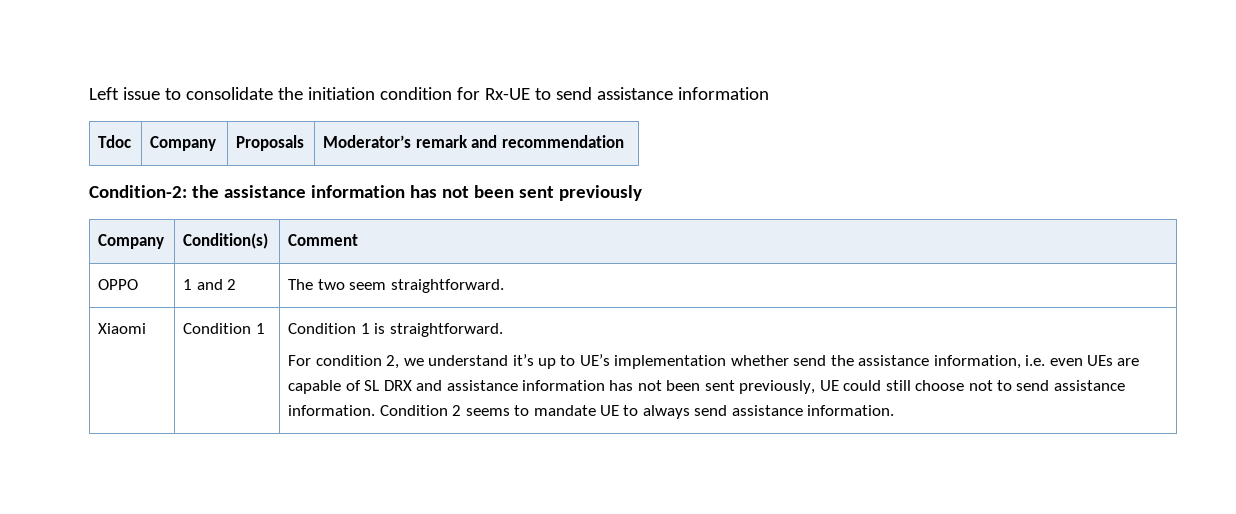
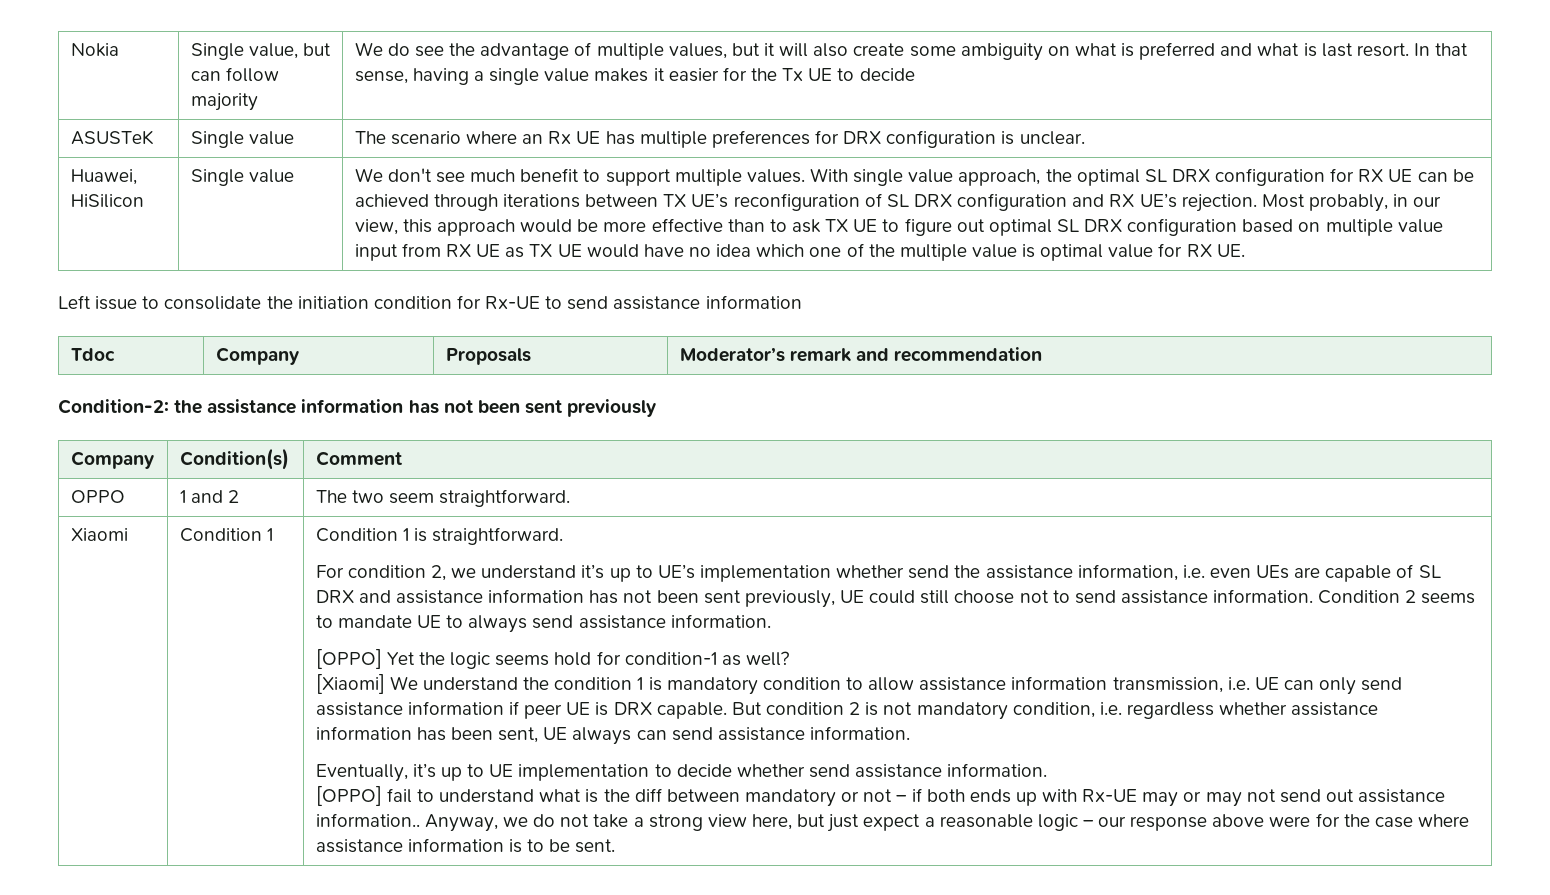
(89, 93) none -> [70,43,119,57] [190,43,332,60] [190,67,279,82] [190,93,258,111] [354,42,1469,61] [354,67,915,85] [70,130,154,145] [190,131,294,148] [354,130,1085,148] [70,169,137,185] [70,194,144,208] [190,169,294,186] [354,168,1474,186] [354,193,1442,212] [354,218,1443,236] [354,243,1245,261] Nokia | Single value, but can follow majority | We do see the advantage of multiple values, but it will also create some ambiguity on what is preferred and what is last resort. In that sense, having a single value makes it easier for the Tx UE to decide // ASUSTeK | Single value | The scenario where an Rx UE has multiple preferences for DRX configuration is unclear. // Huawei, HiSilicon | Single value | We don't see much benefit to support multiple values. With single value approach, the optimal SL DRX configuration for RX UE can be achieved through iterations between TX UE’s reconfiguration of SL DRX configuration and RX UE’s rejection. Most probably, in our view, this approach would be more effective than to ask TX UE to figure out optimal SL DRX configuration based on multiple value input from RX UE as TX UE would have no idea which one of the multiple value is optimal value for RX UE. //
(895, 410) none -> [315,649,789,669] [315,674,1403,695] [315,701,1379,720] [315,726,910,745] [315,763,1048,782] [315,786,1446,807] [315,813,1469,832] [315,838,616,853] // [OPPO] Yet the logic seems hold for condition-1 as well? // [Xiaomi] We understand the condition 1 is mandatory condition to allow assistance information transmission, i.e. UE can only send assistance information if peer UE is DRX capable. But condition 2 is not mandatory condition, i.e. regardless whether assistance information has been sent, UE always can send assistance information. // Eventually, it’s up to UE implementation to decide whether send assistance information. // [OPPO] fail to understand what is the diff between mandatory or not – if both ends up with Rx-UE may or may not send out assistance information.. Anyway, we do not take a strong view here, but just expect a reasonable logic – our response above were for the case where assistance information is to be sent.

